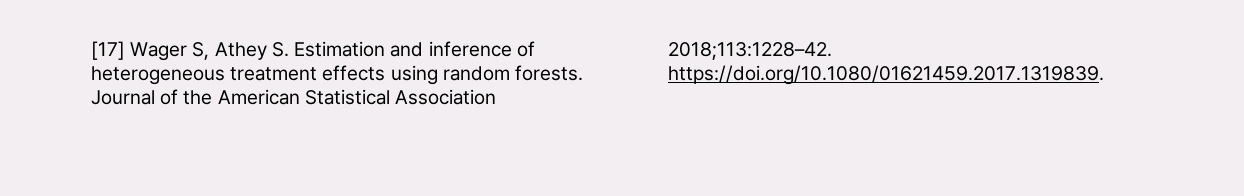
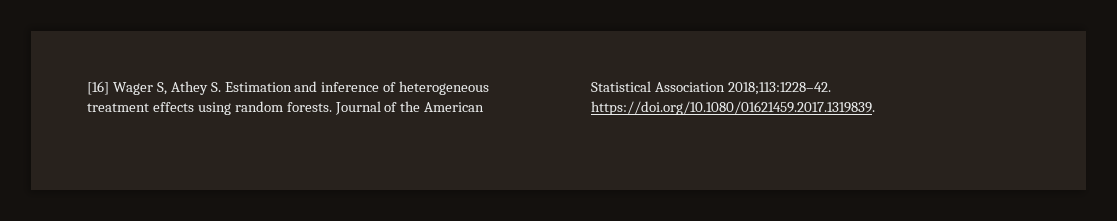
[90,41,125,60] [17] -> [86,81,109,95] [16]

